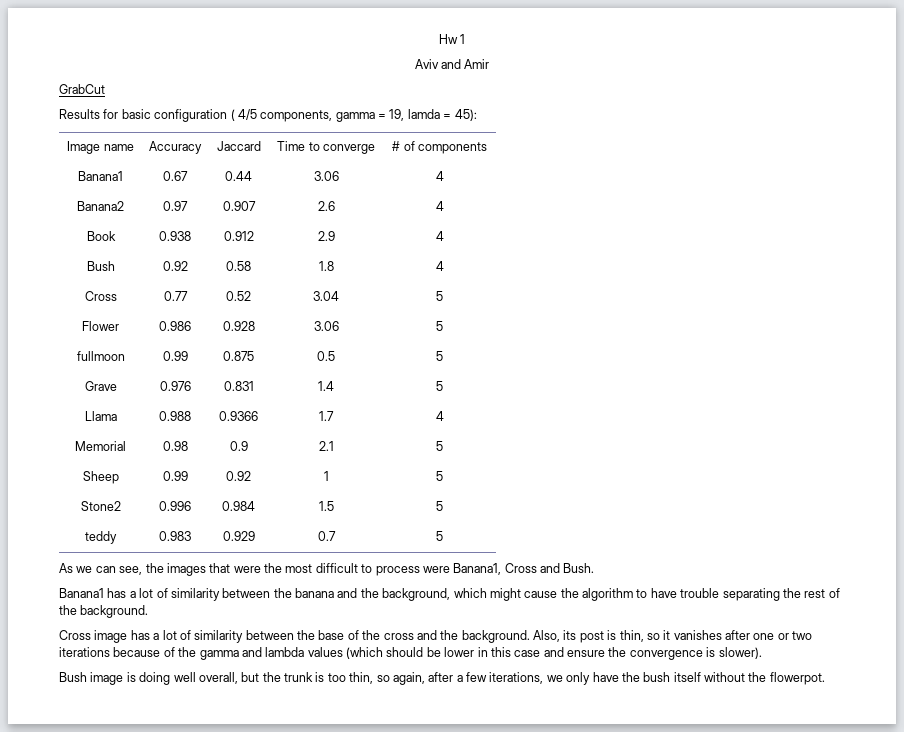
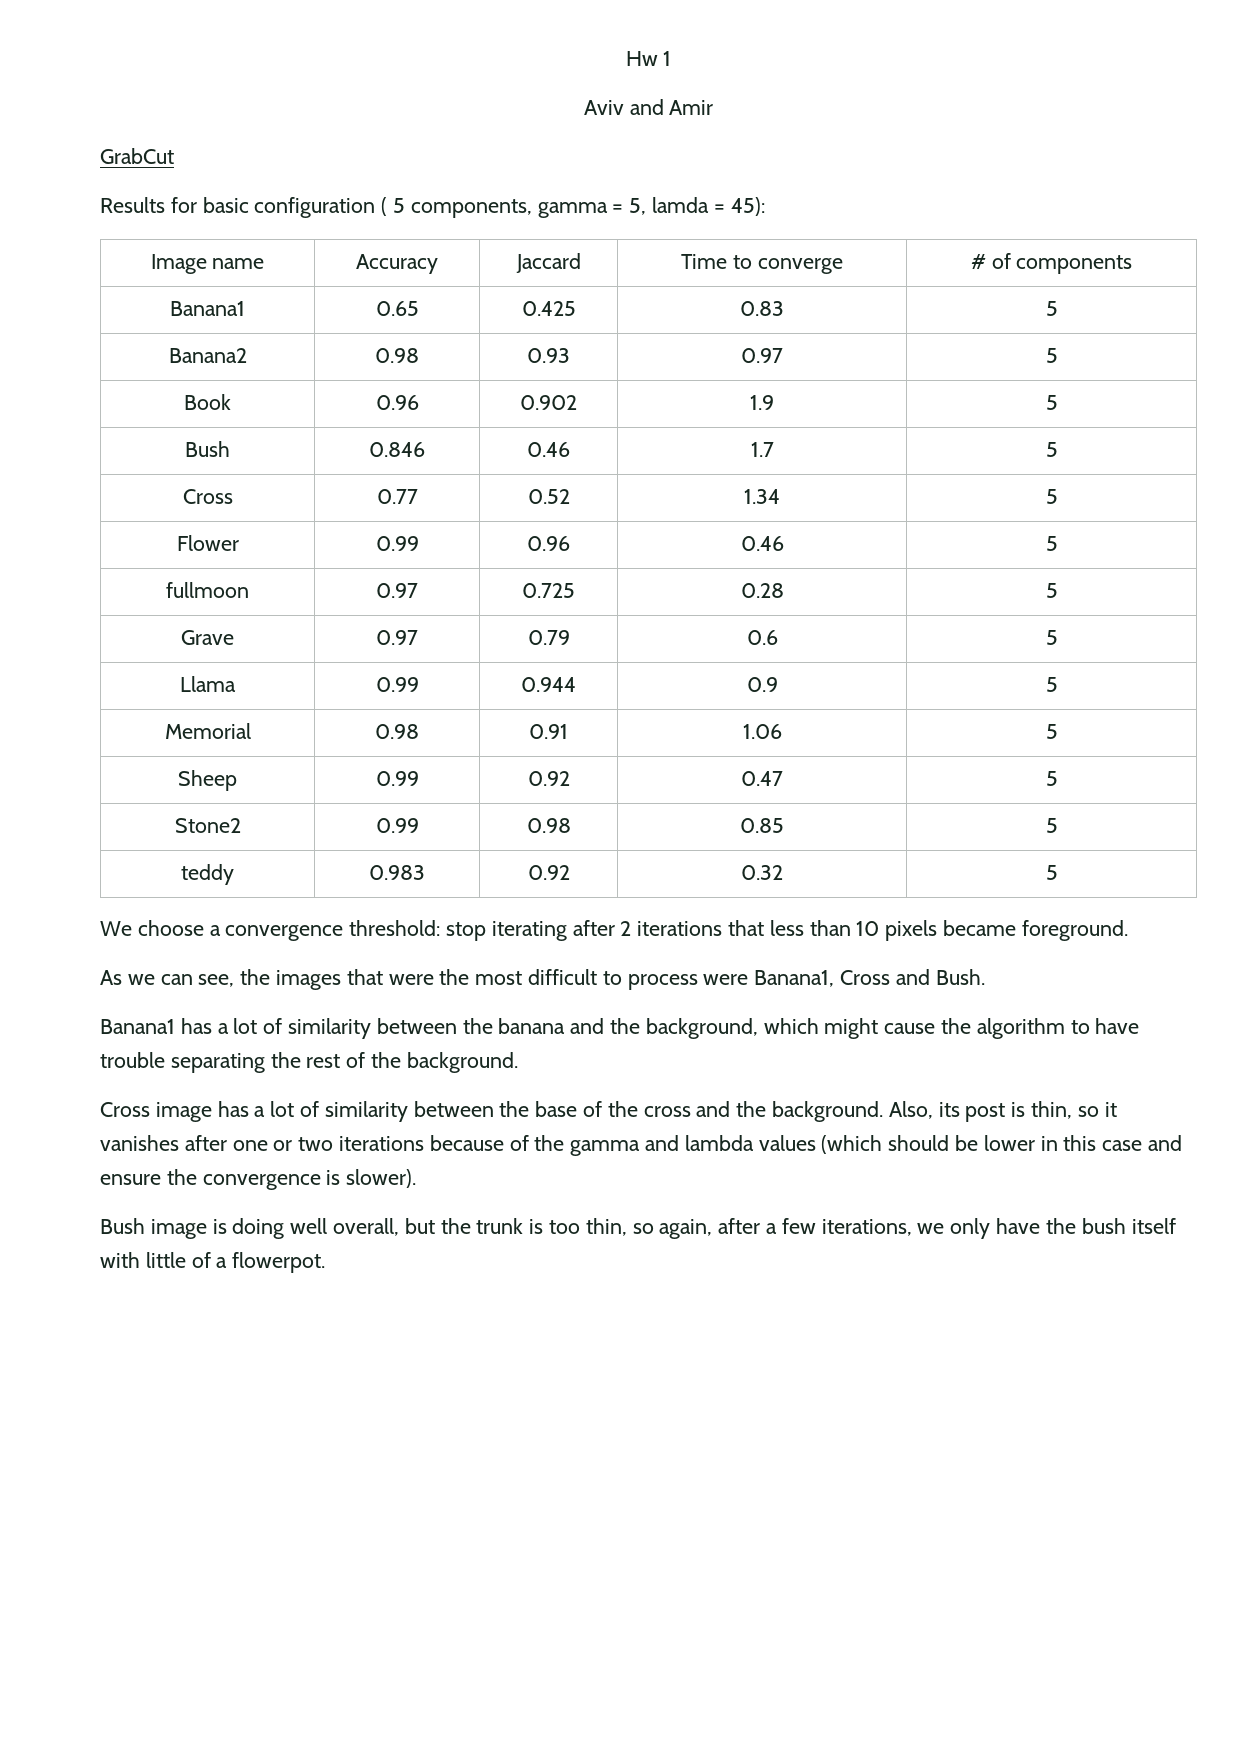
[237,109,257,120] 4/5 -> [393,198,406,213] 5
[389,109,405,121] 19, -> [629,198,647,215] 5,
[163,171,188,181] [225,171,252,181] [313,171,339,181] [435,171,444,181] 0.67 | 0.44 | 3.06 | 4 -> [375,301,419,316] [521,301,576,316] [740,301,784,316] [1045,301,1058,316] 0.65 | 0.425 | 0.83 | 5
[163,201,188,211] [222,201,256,211] [317,201,335,211] [435,201,444,211] [86,231,116,241] [159,231,191,241] [223,231,254,241] [317,231,335,241] [435,231,444,241] [86,261,115,271] [162,261,188,271] [226,261,251,271] [318,261,334,271] [435,261,444,271] | 0.97 | 0.907 | 2.6 | 4 // Book | 0.938 | 0.912 | 2.9 | 4 // Bush | 0.92 | 0.58 | 1.8 | 4 -> [375,348,419,363] [527,348,570,363] [741,348,783,363] [1045,348,1058,363] [184,394,231,410] [375,395,419,410] [520,395,577,410] [750,395,774,410] [1045,395,1058,410] [185,441,230,457] [369,442,425,457] [527,442,570,457] [750,442,774,457] [1045,442,1058,457] | 0.98 | 0.93 | 0.97 | 5 // Book | 0.96 | 0.902 | 1.9 | 5 // Bush | 0.846 | 0.46 | 1.7 | 5
[313,291,339,301] 3.04 -> [744,489,780,504] 1.34
[159,321,191,331] [222,321,255,331] [313,321,339,331] 0.986 | 0.928 | 3.06 -> [375,536,419,551] [527,536,570,551] [740,536,784,551] 0.99 | 0.96 | 0.46
[162,351,188,361] [223,351,254,361] [317,351,335,361] 0.99 | 0.875 | 0.5 -> [376,583,418,598] [522,583,575,598] [740,583,784,598] 0.97 | 0.725 | 0.28
[159,381,191,391] [223,381,254,391] [318,381,334,391] 0.976 | 0.831 | 1.4 -> [376,630,418,645] [527,630,570,645] [746,630,778,645] 0.97 | 0.79 | 0.6
[159,411,191,421] [219,411,258,421] [319,411,334,421] [435,411,444,421] 0.988 | 0.9366 | 1.7 | 4 -> [375,677,419,692] [521,677,576,692] [746,677,778,692] [1045,677,1058,692] 0.99 | 0.944 | 0.9 | 5
[229,441,248,451] [318,441,334,451] 0.9 | 2.1 -> [529,724,568,739] [742,724,782,739] 0.91 | 1.06
[323,471,329,481] 1 -> [741,771,783,786] 0.47
[159,501,191,511] [222,501,255,511] [318,501,334,511] 0.996 | 0.984 | 1.5 -> [375,818,419,833] [526,818,571,833] [740,818,784,833] 0.99 | 0.98 | 0.85
[222,531,255,541] [317,531,336,541] [436,531,443,541] 0.929 | 0.7 | 5 -> [527,865,570,880] [741,865,783,880] [1045,865,1058,880] [100,920,1128,941] 0.92 | 0.32 | 5 // We choose a convergence threshold: stop iterating after 2 iterations that less than 10 pixels became foreground.
[704,672,767,682] without the -> [100,1252,228,1268] with little of a

